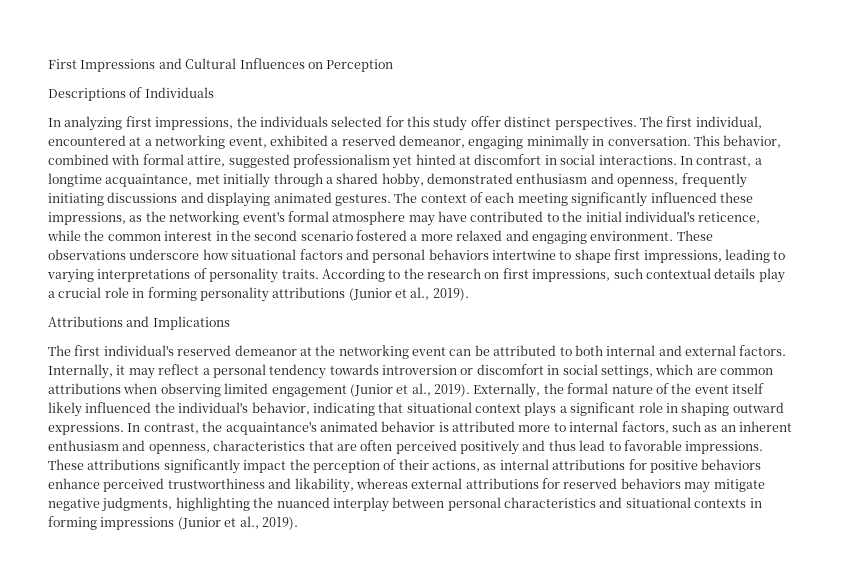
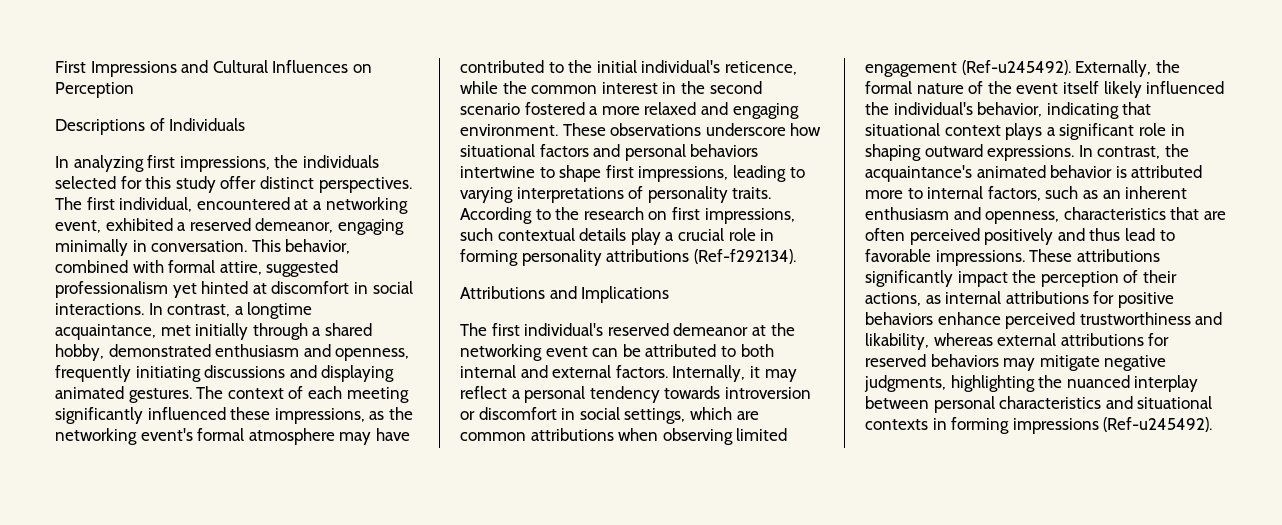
[348,287,469,301] (Junior et al., 2019). -> [693,249,796,264] (Ref-f292134).
[349,383,470,397] (Junior et al., 2019). -> [961,60,1071,75] (Ref-u245492).
[177,516,298,530] (Junior et al., 2019). -> [1103,417,1213,432] (Ref-u245492).

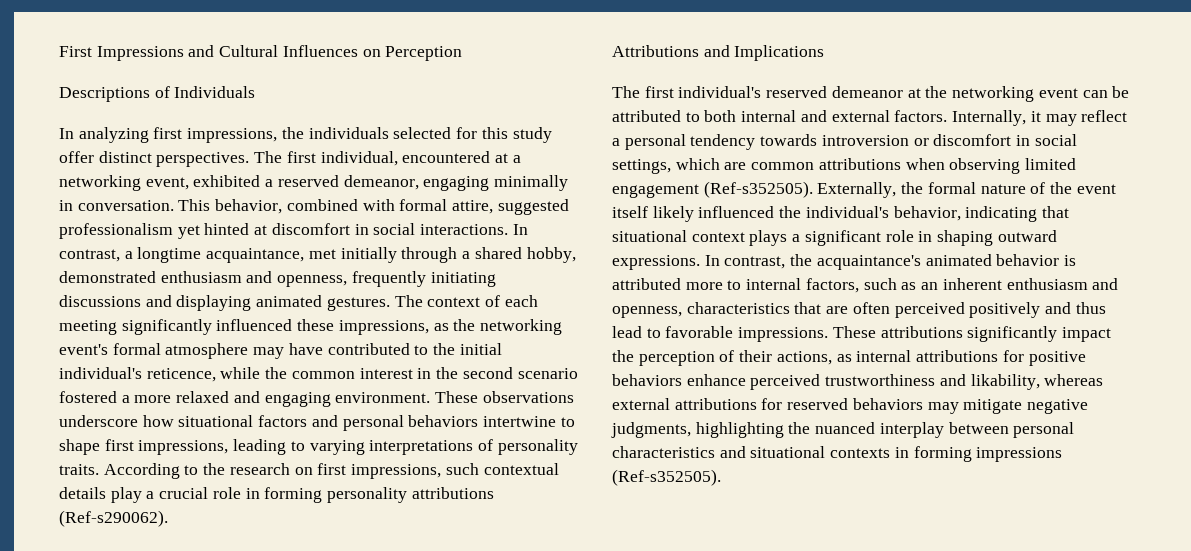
[693,249,796,264] (Ref-f292134). -> [59,510,168,527] (Ref-s290062).
[961,60,1071,75] (Ref-u245492). -> [703,181,813,198] (Ref-s352505).
[1103,417,1213,432] (Ref-u245492). -> [612,469,721,486] (Ref-s352505).

